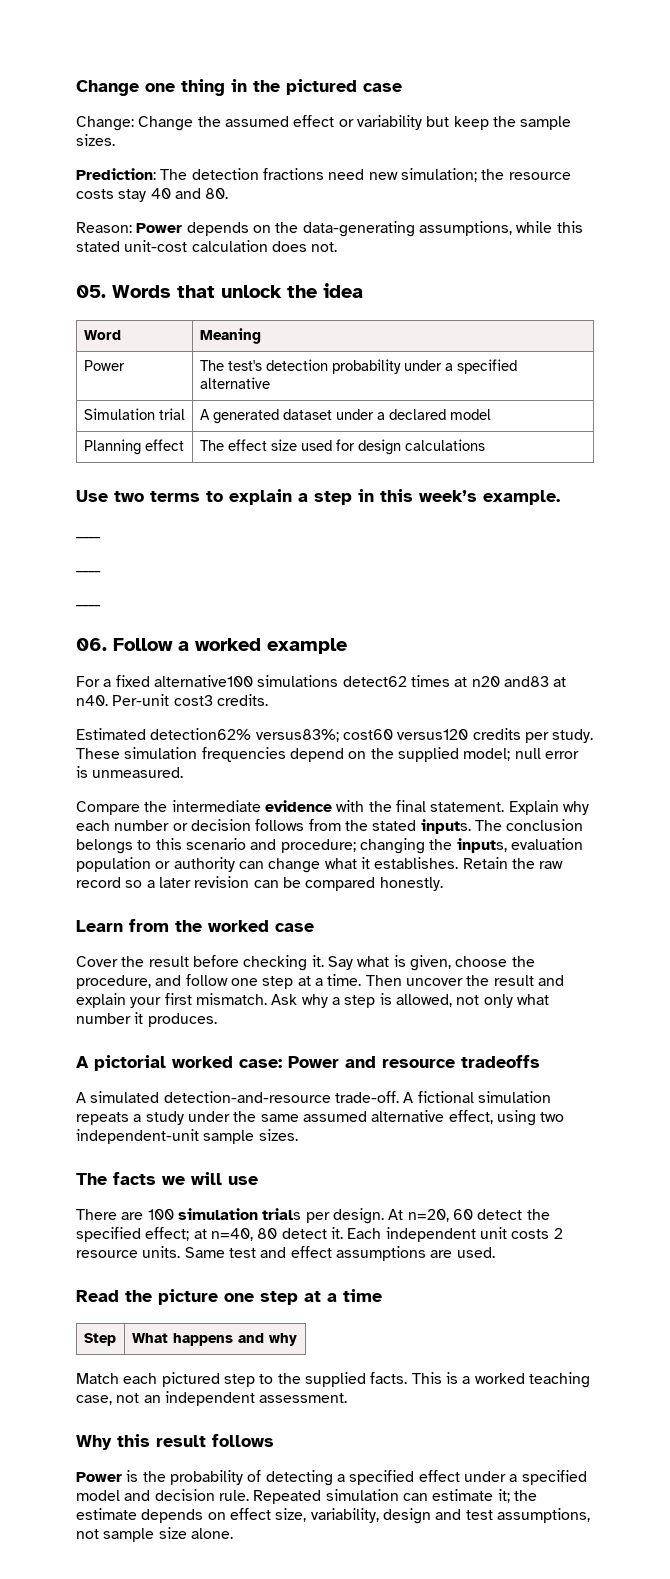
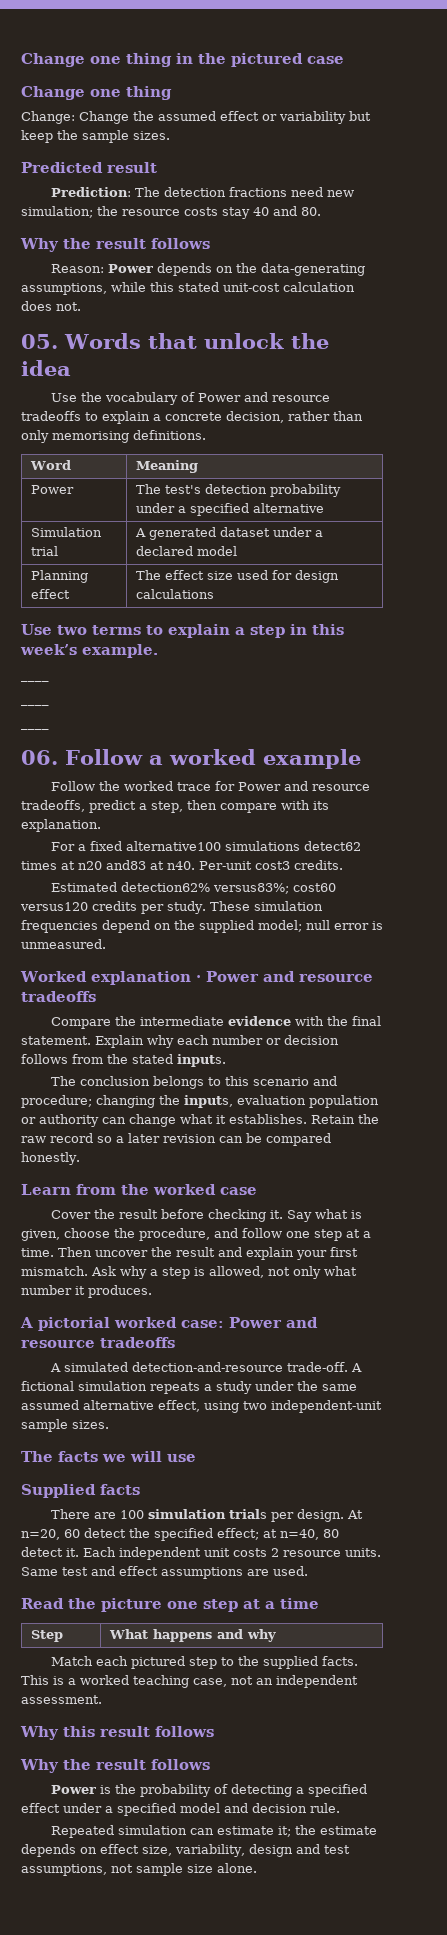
(402, 87) none -> [21,86,172,100] // Change one thing
(115, 140) none -> [21,162,157,173] // Predicted result
(229, 193) none -> [20,238,210,252] // Why the result follows
(363, 290) none -> [50,392,330,405] [21,411,363,424] [21,430,206,443] // Use the vocabulary of Power and resource tradeoffs to explain a concrete decision, rather than only memorising definitions.
(347, 646) none -> [50,781,370,791] [21,800,329,813] [21,819,101,832] // Follow the worked trace for Power and resource tradeoffs, predict a step, then compare with its explanation.
(184, 772) none -> [20,971,373,985] [21,991,96,1002] // Worked explanation · Power and resource tradeoffs
(471, 826) none -> (226, 1060) //
(258, 1180) none -> [21,1484,140,1498] // Supplied facts
(274, 1440) none -> [20,1759,210,1773] // Why the result follows
(249, 1495) none -> (340, 1808) //

